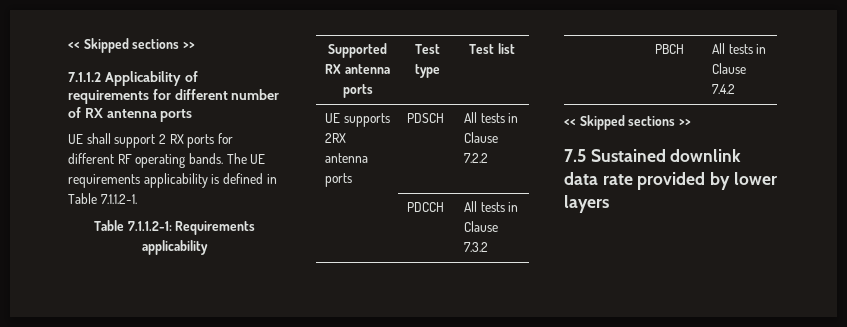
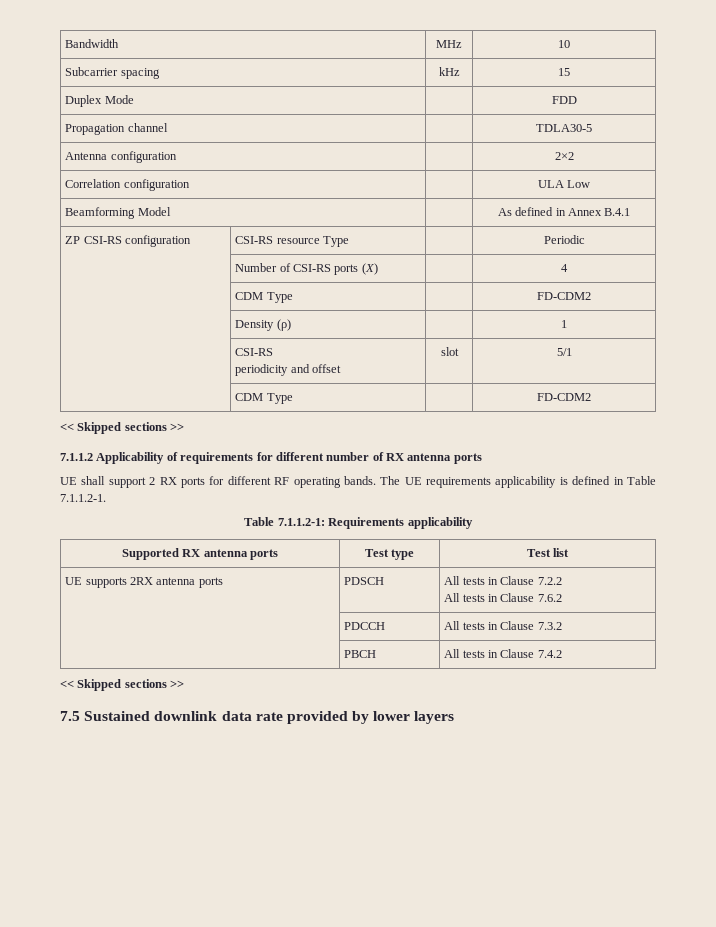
(68, 45) none -> [65,39,120,48] [436,40,462,48] [558,40,570,48] [65,67,160,79] [438,67,460,76] [558,68,570,76] [65,95,134,107] [551,96,577,104] [65,123,168,135] [536,124,592,132] [65,151,177,163] [554,152,574,160] [65,179,190,191] [537,180,591,188] [65,207,171,219] [497,207,631,216] [65,235,191,247] [235,236,349,247] [543,235,585,244] [235,263,378,275] [561,264,568,272] [235,292,293,303] [537,292,591,300] [235,319,291,331] [561,320,567,328] [235,348,274,356] [235,364,341,376] [440,347,459,356] [556,348,572,356] [235,393,293,404] [537,393,591,401] Bandwidth | MHz | 10 // Subcarrier spacing | kHz | 15 // Duplex Mode | | FDD // Propagation channel | | TDLA30-5 // Antenna configuration | | 2×2 // Correlation configuration | | ULA Low // Beamforming Model | | As defined in Annex B.4.1 // ZP CSI-RS configuration | CSI-RS resource Type | | Periodic // | Number of CSI-RS ports (X) | | 4 // | CDM Type | | FD-CDM2 // | Density (ρ) | | 1 // | CSI-RS // periodicity and offset | slot | 5/1 // | CDM Type | | FD-CDM2 //
(489, 158) none -> [444,593,562,602] // All tests in Clause 7.6.2

